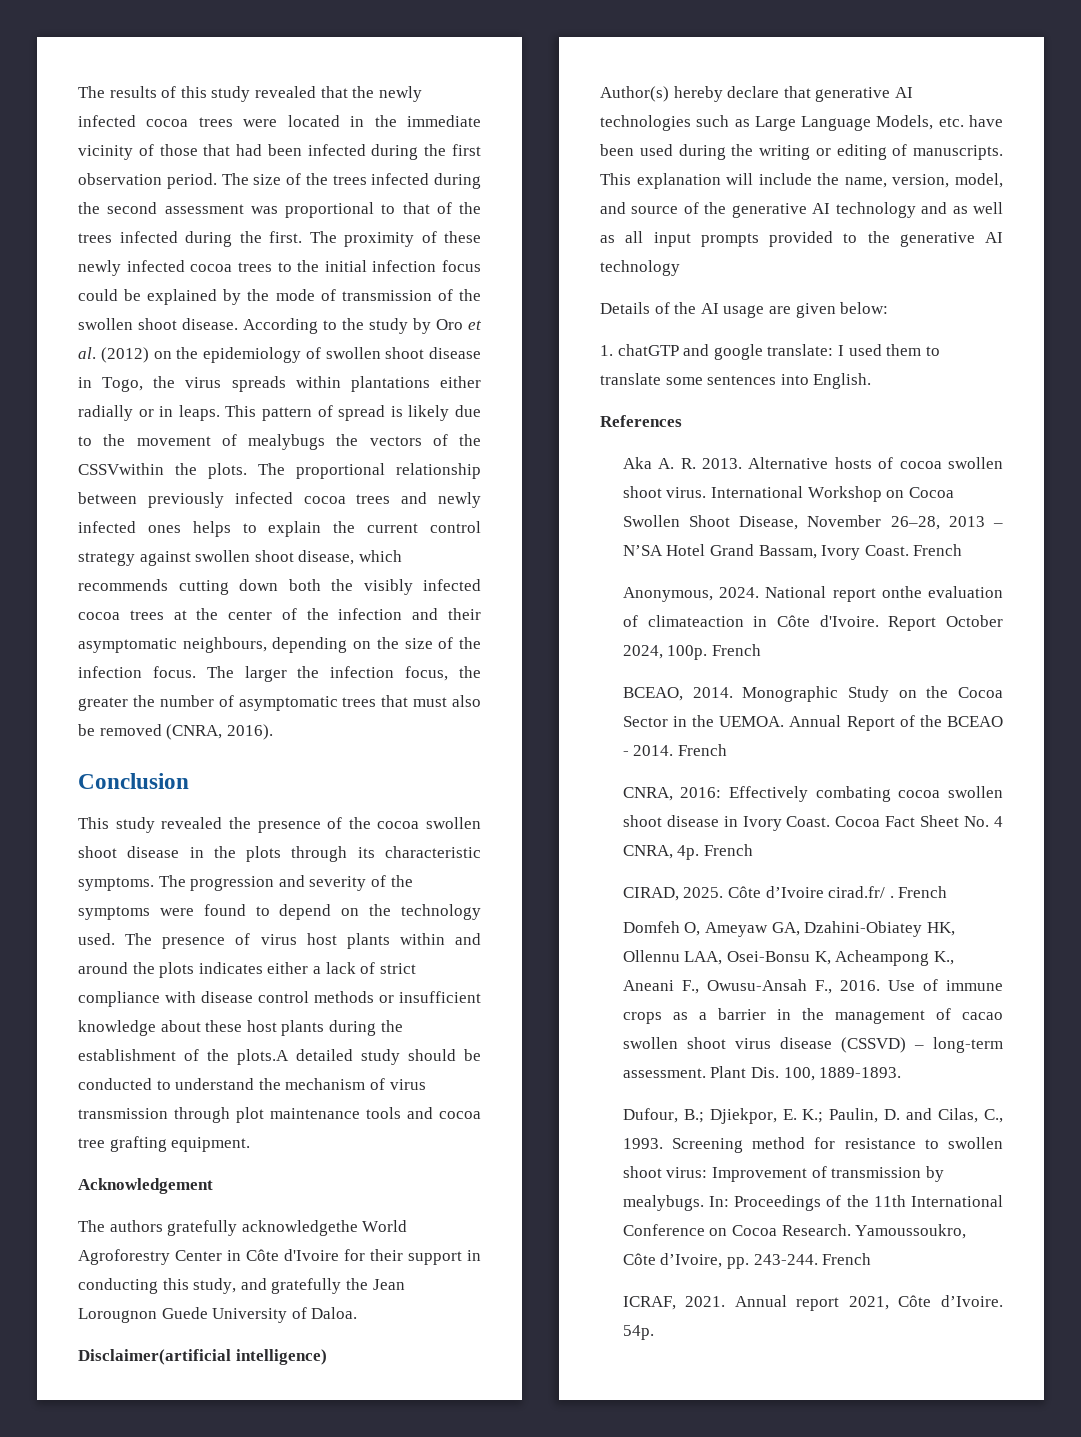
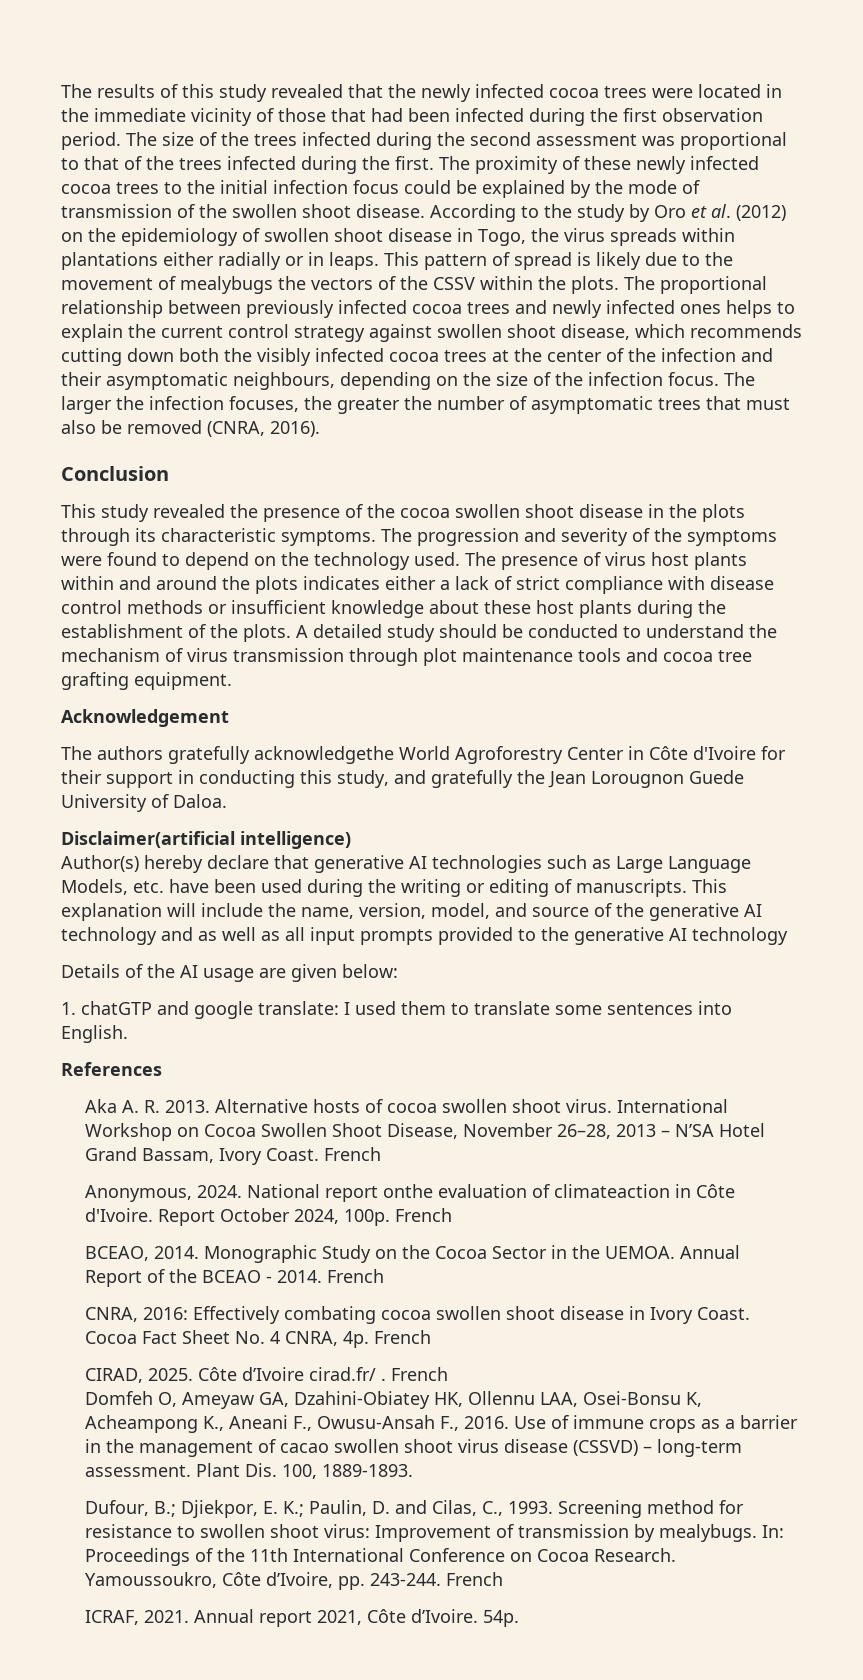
[78,463,164,475] CSSVwithin -> [433,276,533,290] CSSV within
[405,666,449,681] focus, -> [229,396,299,412] focuses,
[237,1049,289,1065] plots.A -> [243,624,308,642] plots. A

